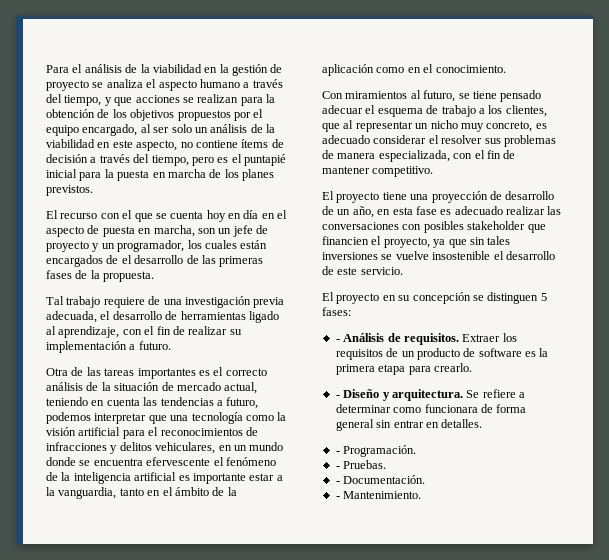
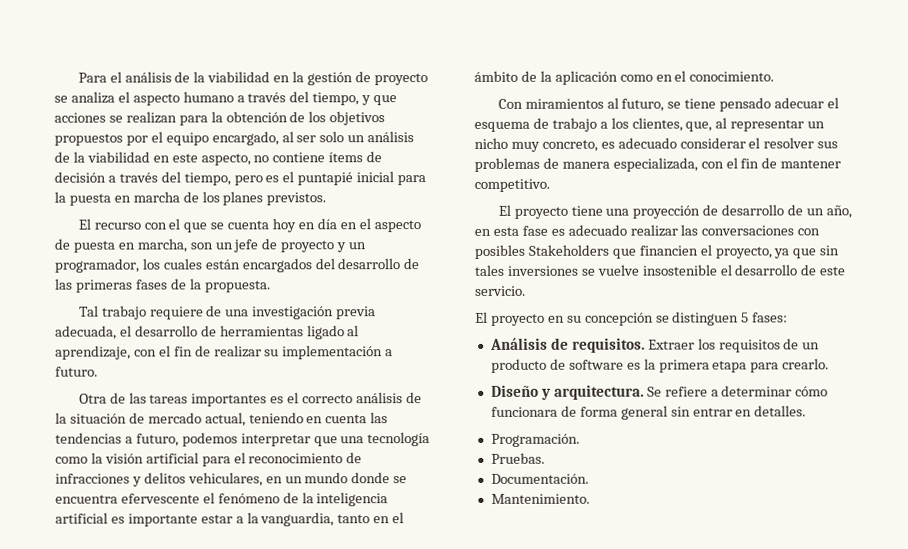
[106,255,132,264] de el -> [314,258,335,270] del
[160,428,243,436] reconocimientos -> [248,453,344,464] reconocimiento
[322,123,340,132] que -> [685,121,713,132] que,
[467,221,526,230] stakeholder -> [527,244,609,256] Stakeholders
[335,339,340,342] - -> (789, 317) none
[335,395,340,398] - -> (830, 364) none
[393,407,422,413] como -> [795,386,829,397] cómo
[335,451,340,454] - -> (807, 411) none
[335,466,340,469] - -> (580, 440) none
[335,481,340,484] - -> (545, 458) none
[335,496,340,499] - -> (589, 478) none

